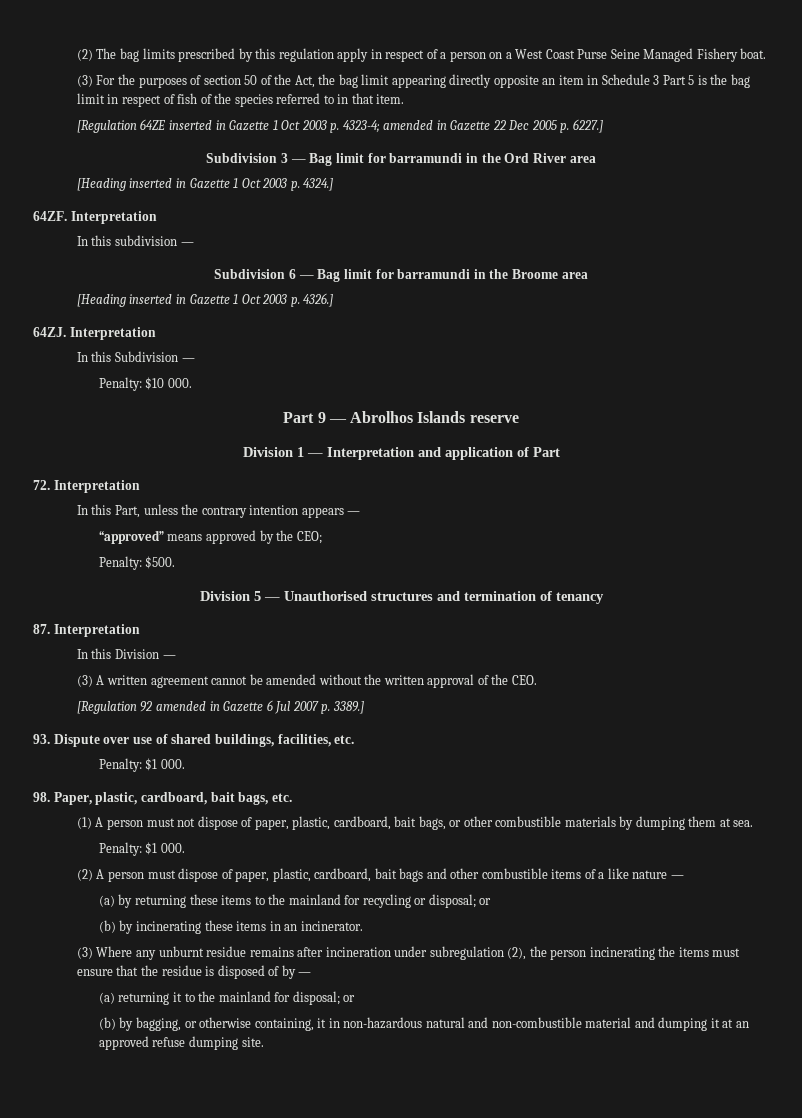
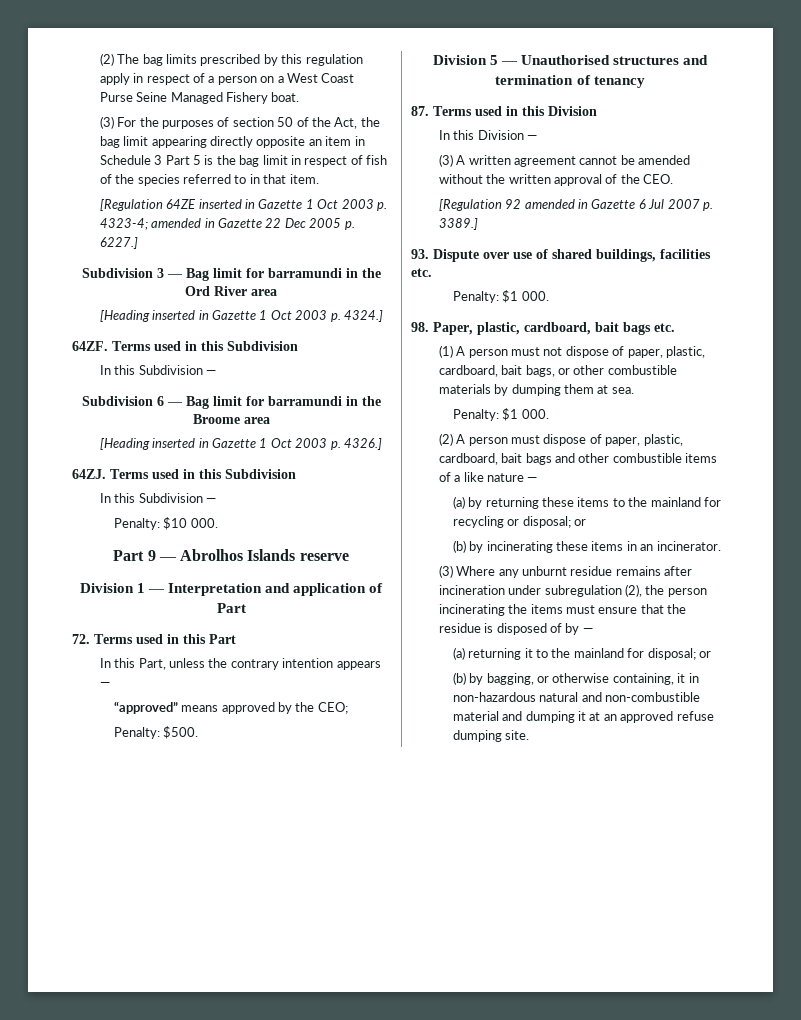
[70,211,157,224] [76,235,177,246] Interpretation // In this subdivision -> [112,341,298,351] [99,365,203,375] Terms used in this Subdivision // In this Subdivision
[69,327,156,340] Interpretation -> [110,469,296,479] Terms used in this Subdivision
[53,480,140,493] Interpretation -> [94,634,236,644] Terms used in this Part
[53,624,140,637] Interpretation -> [433,106,597,116] Terms used in this Division
[277,734,331,747] facilities, -> [660,249,711,259] facilities
[238,792,269,805] bags, -> [623,322,651,335] bags

